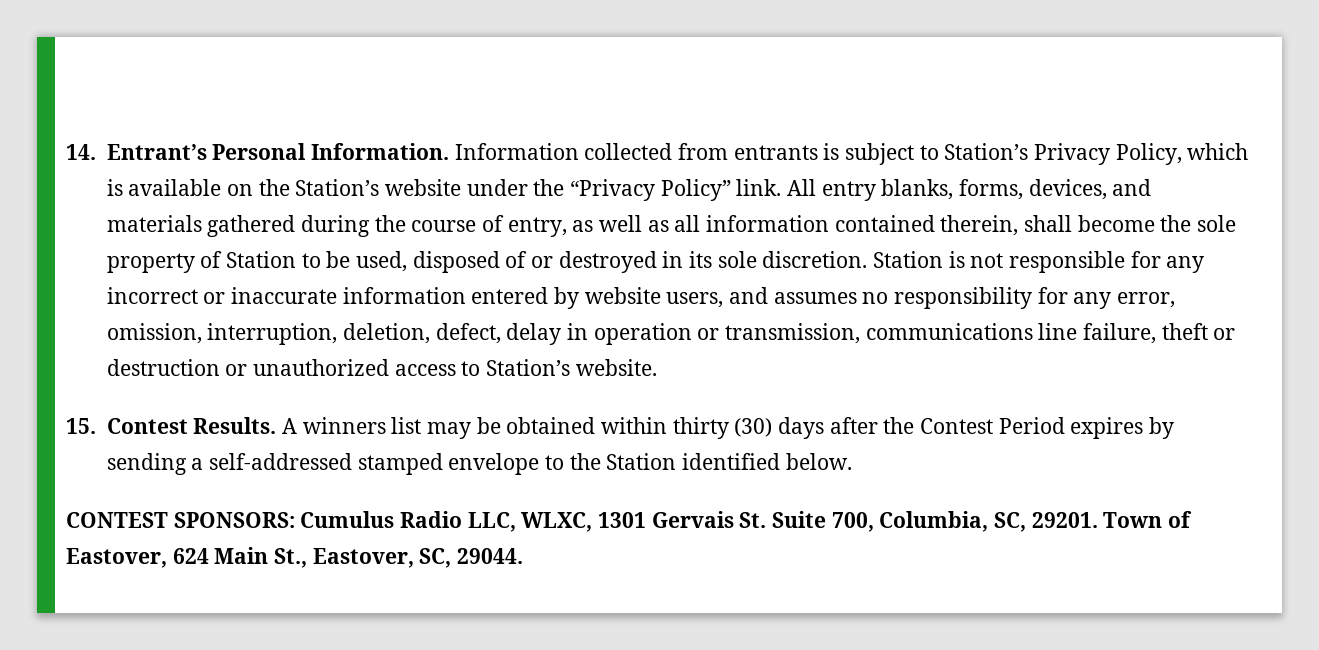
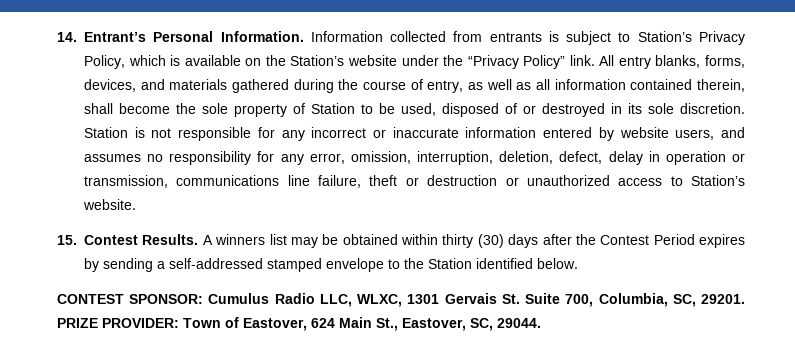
[173,512,295,528] SPONSORS: -> [129,294,204,304] SPONSOR:
(1098, 520) none -> [57,318,179,328] PRIZE PROVIDER:

